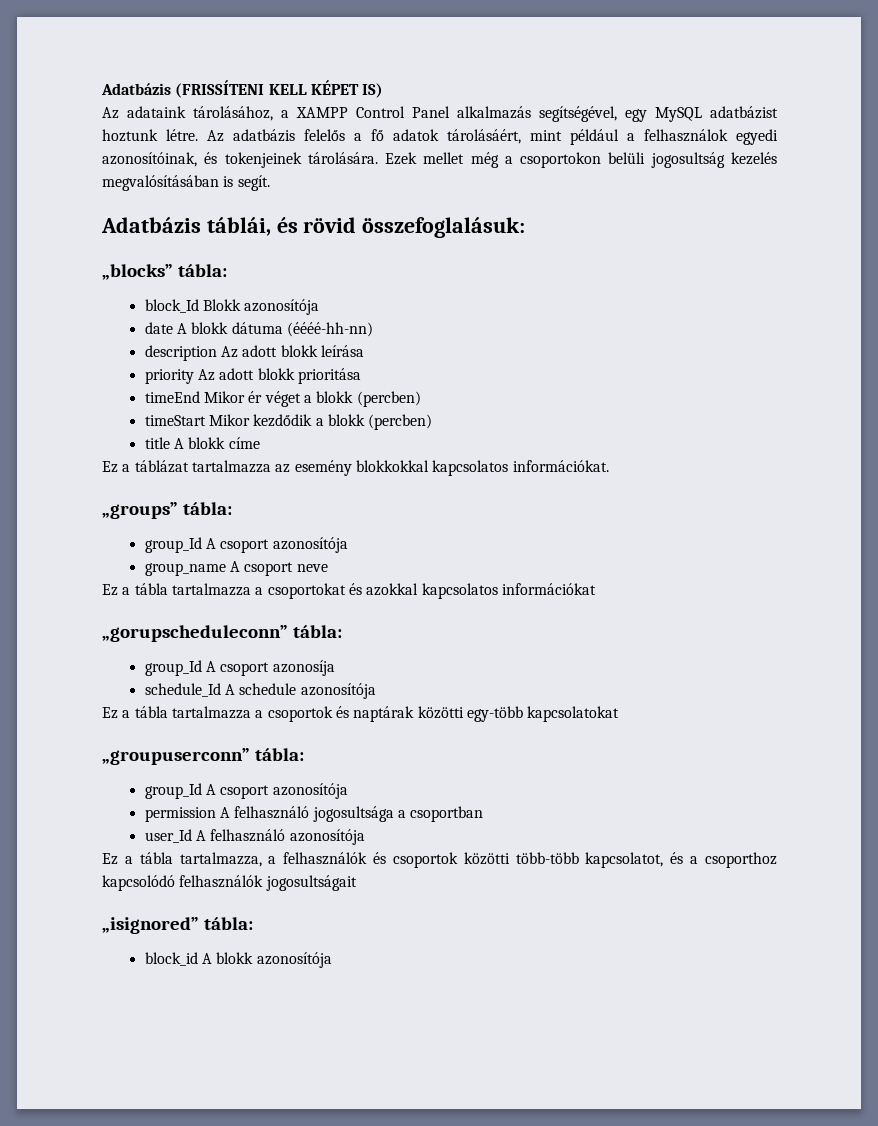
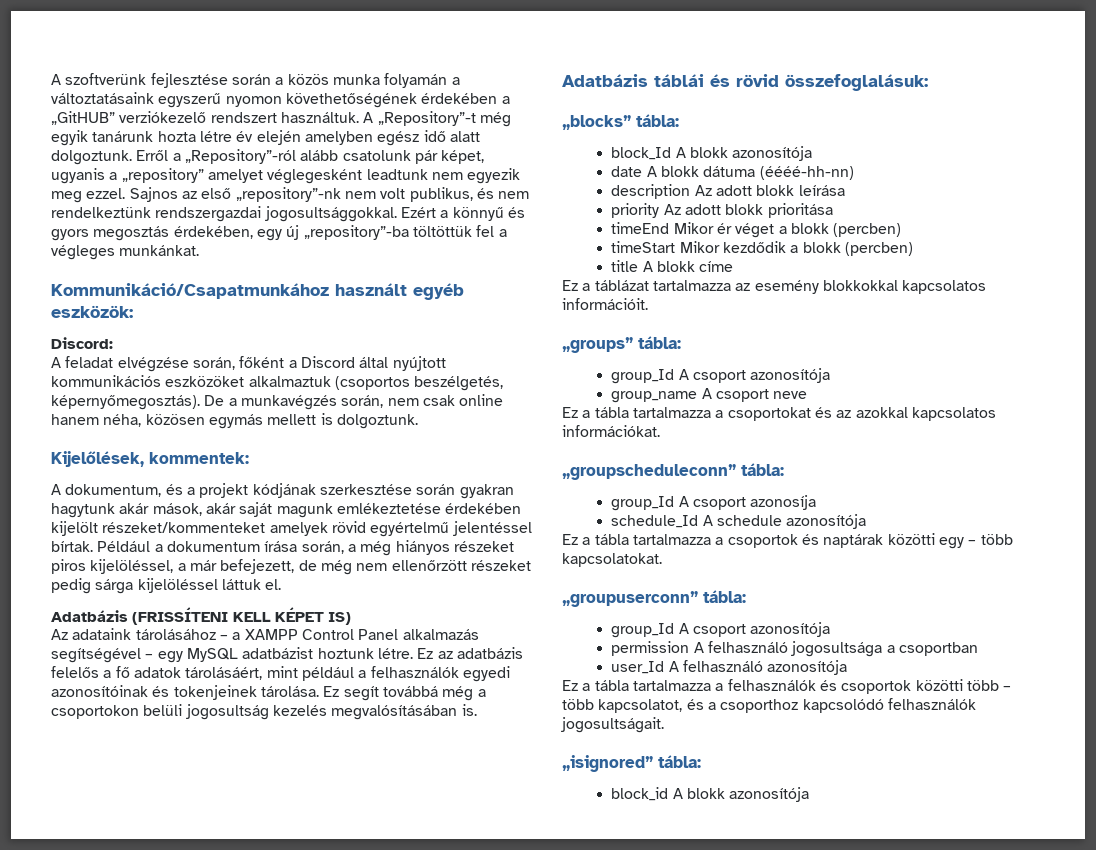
(101, 89) none -> [51,73,460,88] [51,92,510,108] [51,111,511,127] [51,130,480,146] [51,149,485,165] [51,168,521,184] [51,187,530,203] [51,206,525,222] [51,225,507,241] [51,245,200,260] [51,283,464,300] [51,305,133,318] [51,337,113,349] [51,356,446,372] [51,375,504,391] [51,394,504,410] [51,413,418,429] [51,451,249,467] [51,483,514,499] [51,502,522,518] [51,521,532,537] [51,540,514,556] [51,559,531,575] [51,578,282,594] A szoftverünk fejlesztése során a közös munka folyamán a változtatásaink egyszerű nyomon követhetőségének érdekében a „GitHUB” verziókezelő rendszert használtuk. A „Repository”-t még egyik tanárunk hozta létre év elején amelyben egész idő alatt dolgoztunk. Erről a „Repository”-ról alább csatolunk pár képet, ugyanis a „repository” amelyet véglegesként leadtunk nem egyezik meg ezzel. Sajnos az első „repository”-nk nem volt publikus, és nem rendelkeztünk rendszergazdai jogosultsággokkal. Ezért a könnyű és gyors megosztás érdekében, egy új „repository”-ba töltöttük fel a végleges munkánkat. // Kommunikáció/Csapatmunkához használt egyéb eszközök: // Discord: // A feladat elvégzése során, főként a Discord által nyújtott kommunikációs eszközöket alkalmaztuk (csoportos beszélgetés, képernyőmegosztás). De a munkavégzés során, nem csak online hanem néha, közösen egymás mellett is dolgoztunk. // Kijelőlések, kommentek: // A dokumentum, és a projekt kódjának szerkesztése során gyakran hagytunk akár mások, akár saját magunk emlékeztetése érdekében kijelölt részeket/kommenteket amelyek rövid egyértelmű jelentéssel bírtak. Például a dokumentum írása során, a még hiányos részeket piros kijelöléssel, a már befejezett, de még nem ellenőrzött részeket pedig sárga kijelöléssel láttuk el. //
[193,106,273,121] tárolásához, -> [135,629,228,640] tárolásához –
[539,106,617,122] segítségével, -> [51,648,154,663] segítségével –
[207,130,224,142] Az -> [417,648,453,659] Ez az
[644,129,778,145] [102,152,465,168] felhasználok egyedi azonosítóinak, és tokenjeinek tárolására. Ezek mellet -> [370,666,510,682] [51,685,438,701] felhasználók egyedi azonosítóinak és tokenjeinek tárolása. Ez segít továbbá
[223,175,270,191] [101,217,271,236] is segít. // Adatbázis táblái, -> [461,704,477,716] [562,74,704,87] is. // Adatbázis táblái
[203,299,242,311] Blokk -> [675,147,729,158] A blokk
[512,460,609,472] információkat. -> [562,298,648,310] információit.
(362, 589) none -> [836,410,852,418] az
[501,583,596,595] [102,625,288,642] információkat // „gorupscheduleconn” -> [562,425,660,437] [562,464,736,480] információkat. // „groupscheduleconn”
[466,706,620,722] egy-több kapcsolatokat -> [938,534,1013,549] [562,553,662,567] egy – több kapcsolatokat.
[179,852,262,867] tartalmazza, -> [632,680,711,691] tartalmazza
[515,852,579,864] több-több -> [966,680,1012,691] [562,699,594,710] több – több
[265,875,357,891] jogosultságait -> [561,717,664,733] jogosultságait.

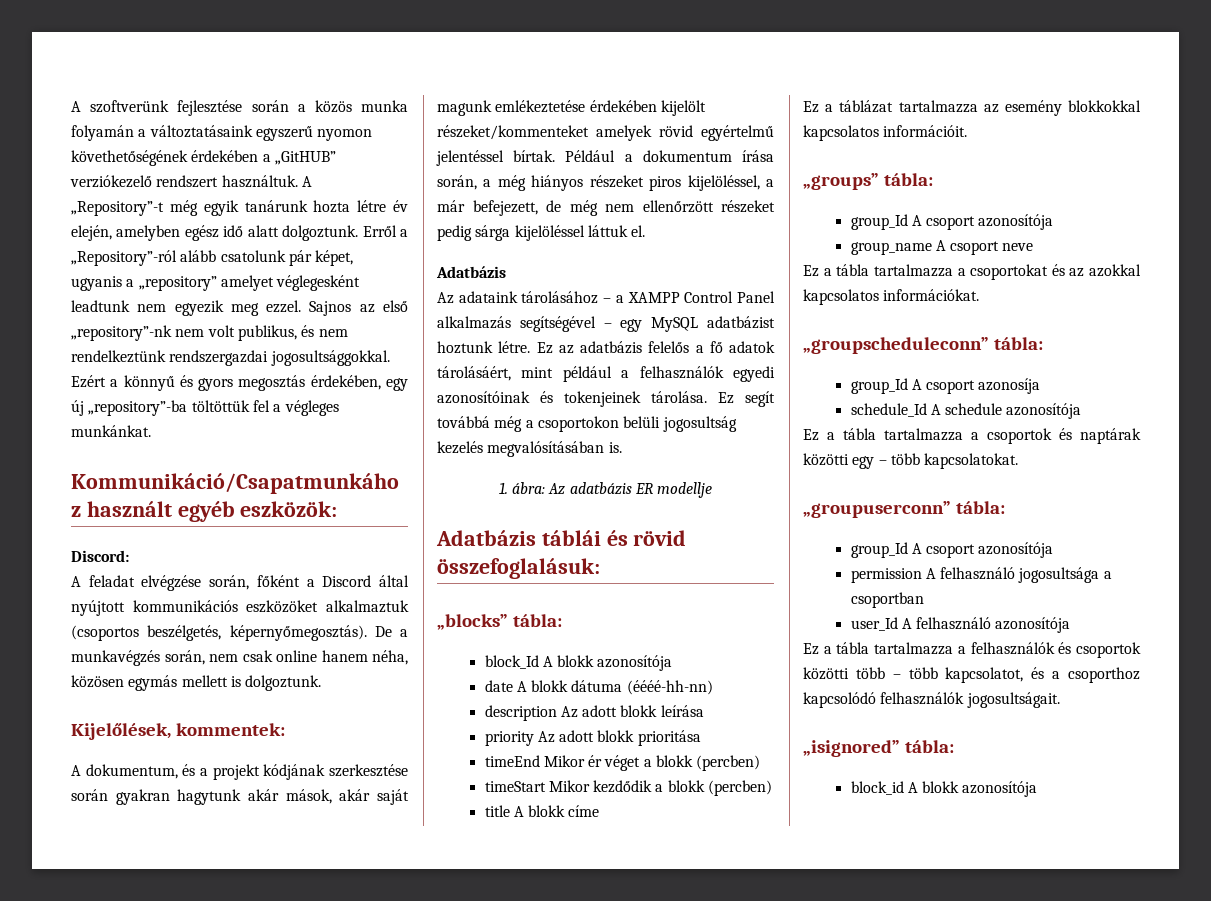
[256,130,301,145] elején -> [71,225,112,241] elején,
[132,607,352,625] (FRISSÍTENI KELL KÉPET IS) -> (506, 272) none
(477, 710) none -> [498,482,713,498] // 1. ábra: Az adatbázis ER modellje

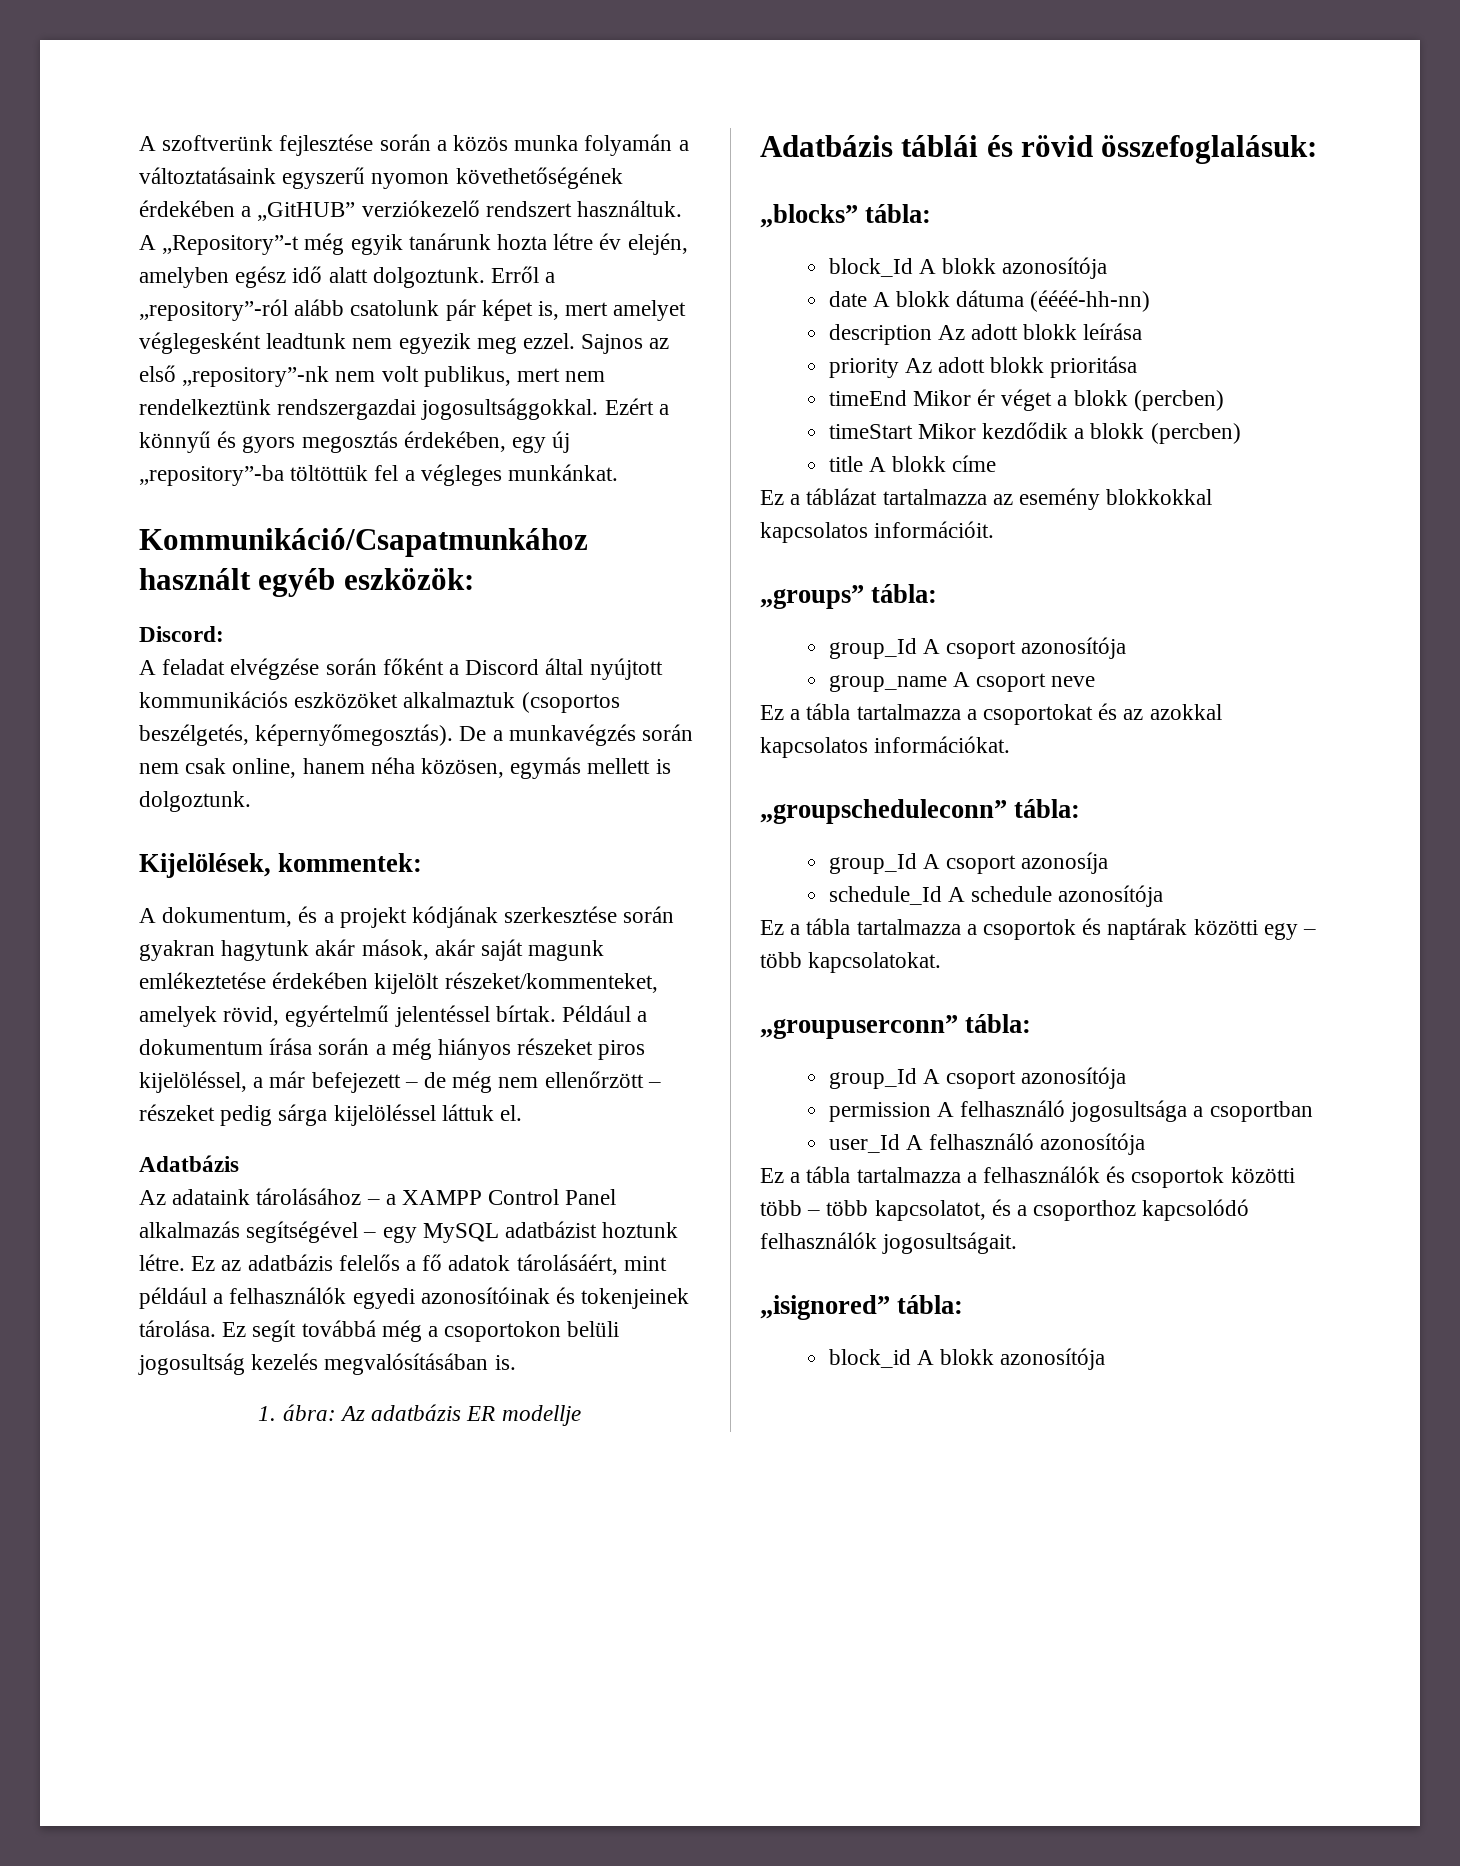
[71,250,177,266] „Repository”-ról -> [139,299,288,321] „repository”-ról
[315,250,354,266] [71,276,217,291] képet, ugyanis a „repository” -> [481,299,609,321] képet is, mert
[301,325,315,337] és -> [517,368,561,382] mert
[209,575,250,590] során, -> [325,658,377,675] során
[164,650,205,665] során, -> [642,724,694,741] során
[276,650,408,665] [71,675,124,688] online hanem néha, közösen -> [232,757,505,778] online, hanem néha közösen,
[71,723,171,740] Kijelőlések, -> [139,853,271,878] Kijelölések,
[437,125,693,141] részeket/kommenteket amelyek rövid -> [444,972,658,993] [139,1006,280,1027] részeket/kommenteket, amelyek rövid,
[437,175,477,190] során, -> [318,1038,370,1055] során
[472,200,538,216] befejezett, -> [311,1072,418,1093] befejezett –
(714, 206) none -> [647,1082,661,1088] –

